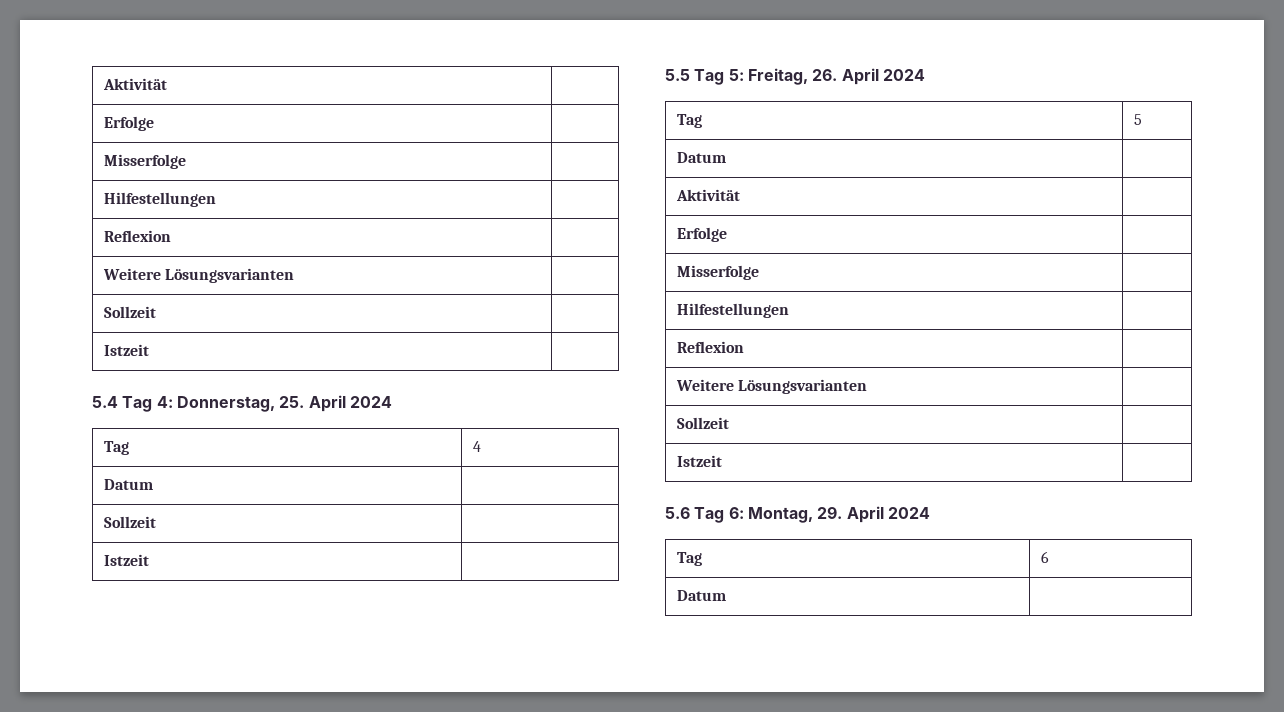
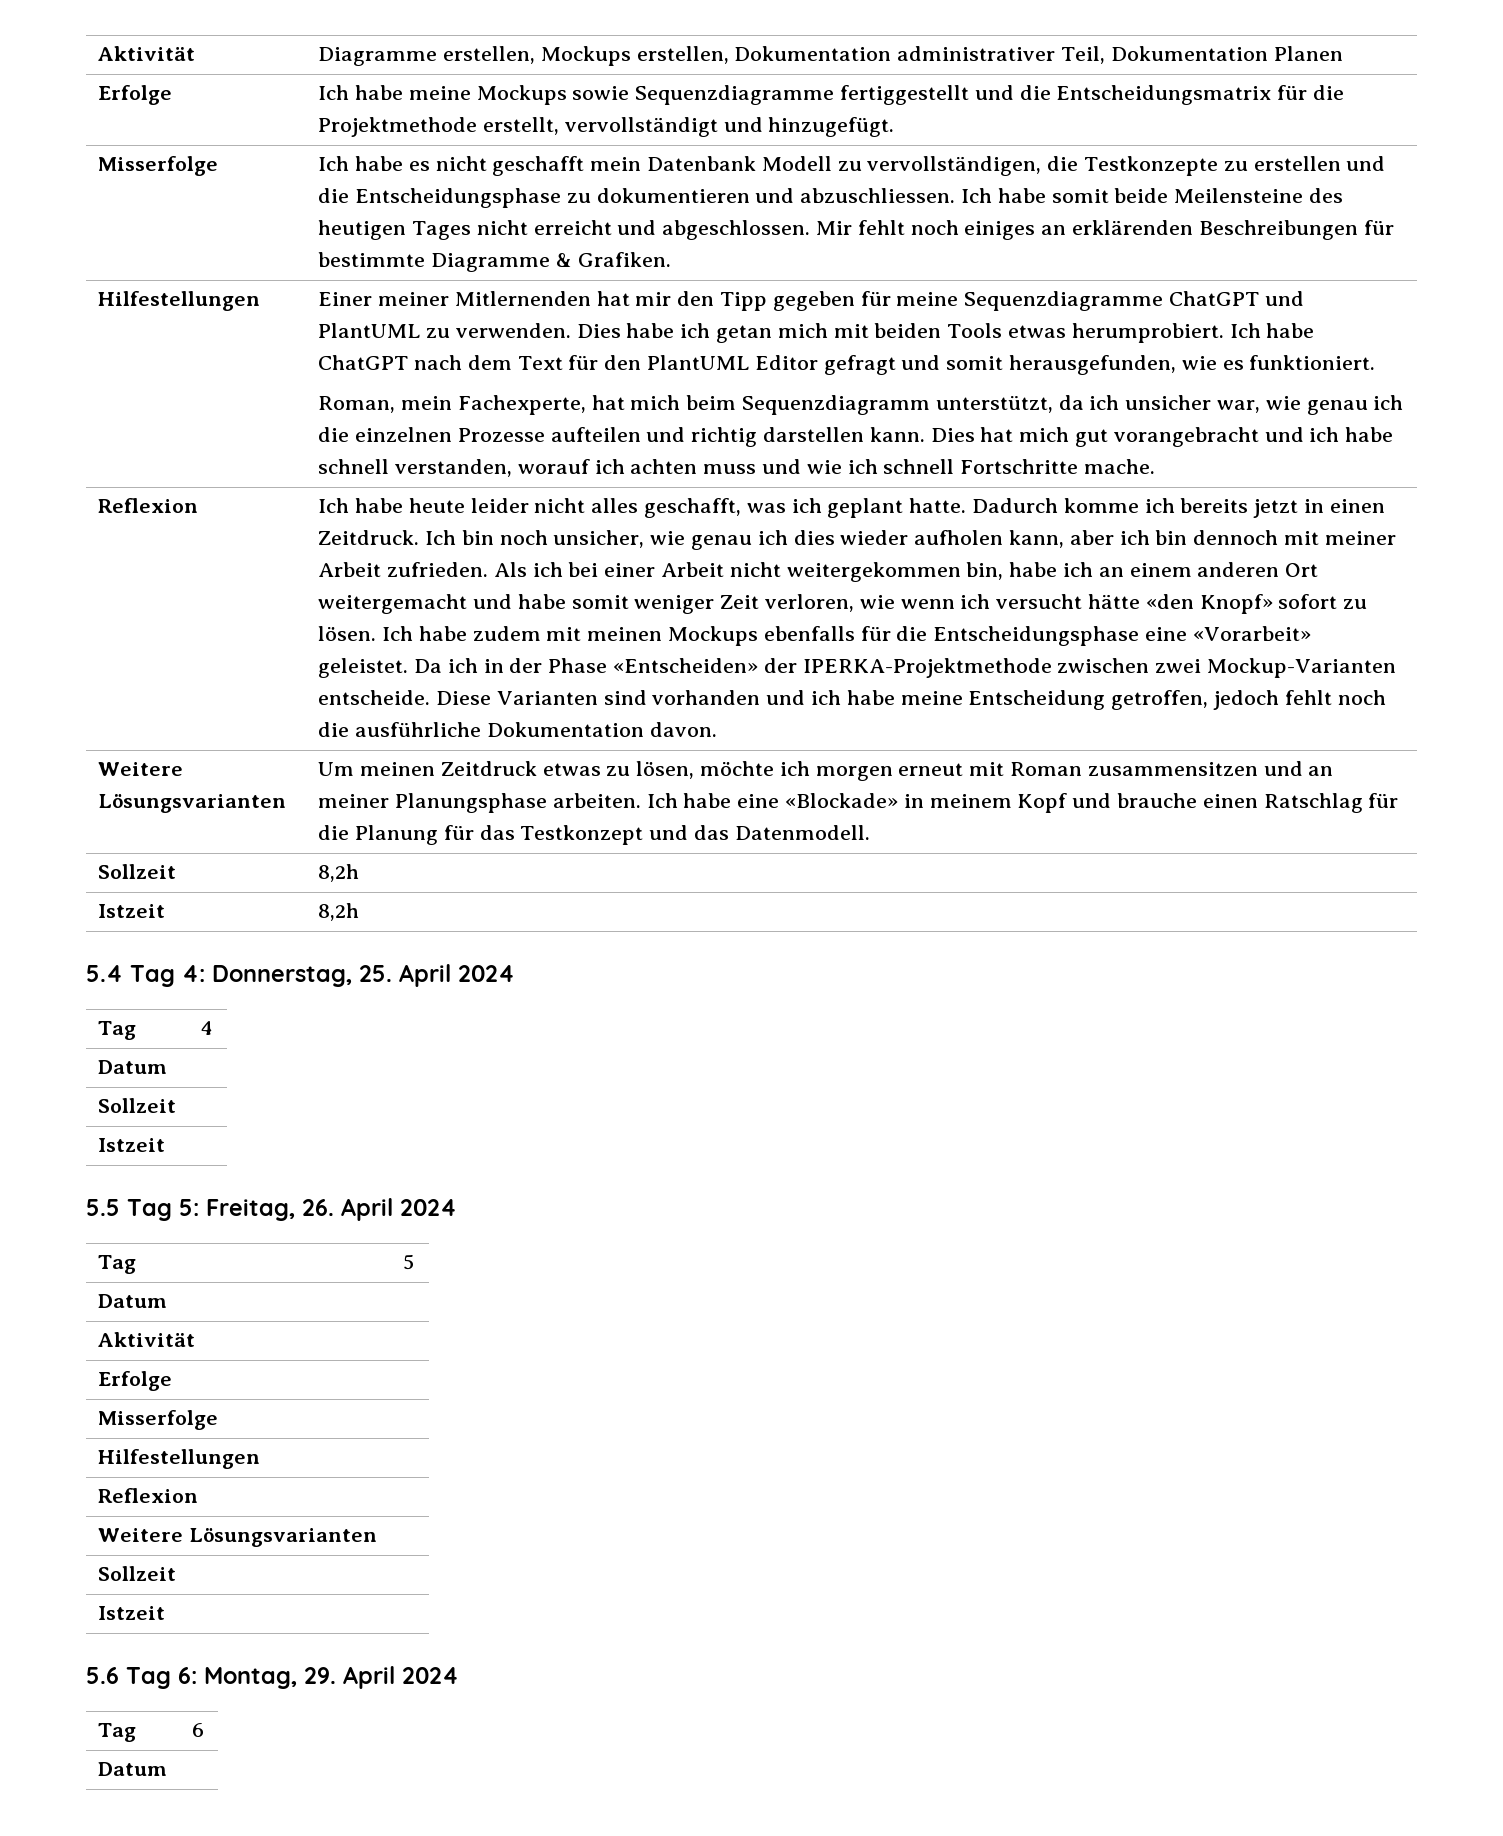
[102,78,167,90] [103,116,154,131] [103,154,186,169] [103,192,216,207] [103,230,171,242] [102,268,295,283] [103,306,156,318] [103,344,149,356] Aktivität | // Erfolge | // Misserfolge | // Hilfestellungen | // Reflexion | // Weitere Lösungsvarianten | // Sollzeit | // Istzeit | -> [98,46,196,61] [318,46,1343,66] [98,85,173,105] [318,85,1345,105] [318,117,895,137] [98,156,219,176] [318,156,1386,176] [318,188,1344,208] [318,220,1394,240] [318,252,671,272] [98,291,261,311] [318,291,1304,311] [318,323,1315,343] [318,355,1376,375] [318,395,1404,415] [318,427,1394,447] [318,459,1156,477] [98,498,199,513] [318,498,1385,518] [318,530,1396,550] [318,562,1319,582] [318,594,1368,614] [318,626,1311,646] [318,658,1397,678] [318,690,1386,710] [318,722,717,737] [98,762,184,776] [98,794,287,813] [318,761,1334,781] [318,793,1399,813] [318,825,870,845] [98,864,177,879] [318,864,360,882] [98,904,166,918] [318,903,360,921] Aktivität | Diagramme erstellen, Mockups erstellen, Dokumentation administrativer Teil, Dokumentation Planen // Erfolge | Ich habe meine Mockups sowie Sequenzdiagramme fertiggestellt und die Entscheidungsmatrix für die Projektmethode erstellt, vervollständigt und hinzugefügt. // Misserfolge | Ich habe es nicht geschafft mein Datenbank Modell zu vervollständigen, die Testkonzepte zu erstellen und die Entscheidungsphase zu dokumentieren und abzuschliessen. Ich habe somit beide Meilensteine des heutigen Tages nicht erreicht und abgeschlossen. Mir fehlt noch einiges an erklärenden Beschreibungen für bestimmte Diagramme & Grafiken. // Hilfestellungen | Einer meiner Mitlernenden hat mir den Tipp gegeben für meine Sequenzdiagramme ChatGPT und PlantUML zu verwenden. Dies habe ich getan mich mit beiden Tools etwas herumprobiert. Ich habe ChatGPT nach dem Text für den PlantUML Editor gefragt und somit herausgefunden, wie es funktioniert. // Roman, mein Fachexperte, hat mich beim Sequenzdiagramm unterstützt, da ich unsicher war, wie genau ich die einzelnen Prozesse aufteilen und richtig darstellen kann. Dies hat mich gut vorangebracht und ich habe schnell verstanden, worauf ich achten muss und wie ich schnell Fortschritte mache. // Reflexion | Ich habe heute leider nicht alles geschafft, was ich geplant hatte. Dadurch komme ich bereits jetzt in einen Zeitdruck. Ich bin noch unsicher, wie genau ich dies wieder aufholen kann, aber ich bin dennoch mit meiner Arbeit zufrieden. Als ich bei einer Arbeit nicht weitergekommen bin, habe ich an einem anderen Ort weitergemacht und habe somit weniger Zeit verloren, wie wenn ich versucht hätte «den Knopf» sofort zu lösen. Ich habe zudem mit meinen Mockups ebenfalls für die Entscheidungsphase eine «Vorarbeit» geleistet. Da ich in der Phase «Entscheiden» der IPERKA-Projektmethode zwischen zwei Mockup-Varianten entscheide. Diese Varianten sind vorhanden und ich habe meine Entscheidung getroffen, jedoch fehlt noch die ausführliche Dokumentation davon. // Weitere Lösungsvarianten | Um meinen Zeitdruck etwas zu lösen, möchte ich morgen erneut mit Roman zusammensitzen und an meiner Planungsphase arbeiten. Ich habe eine «Blockade» in meinem Kopf und brauche einen Ratschlag für die Planung für das Testkonzept und das Datenmodell. // Sollzeit | 8,2h // Istzeit | 8,2h

